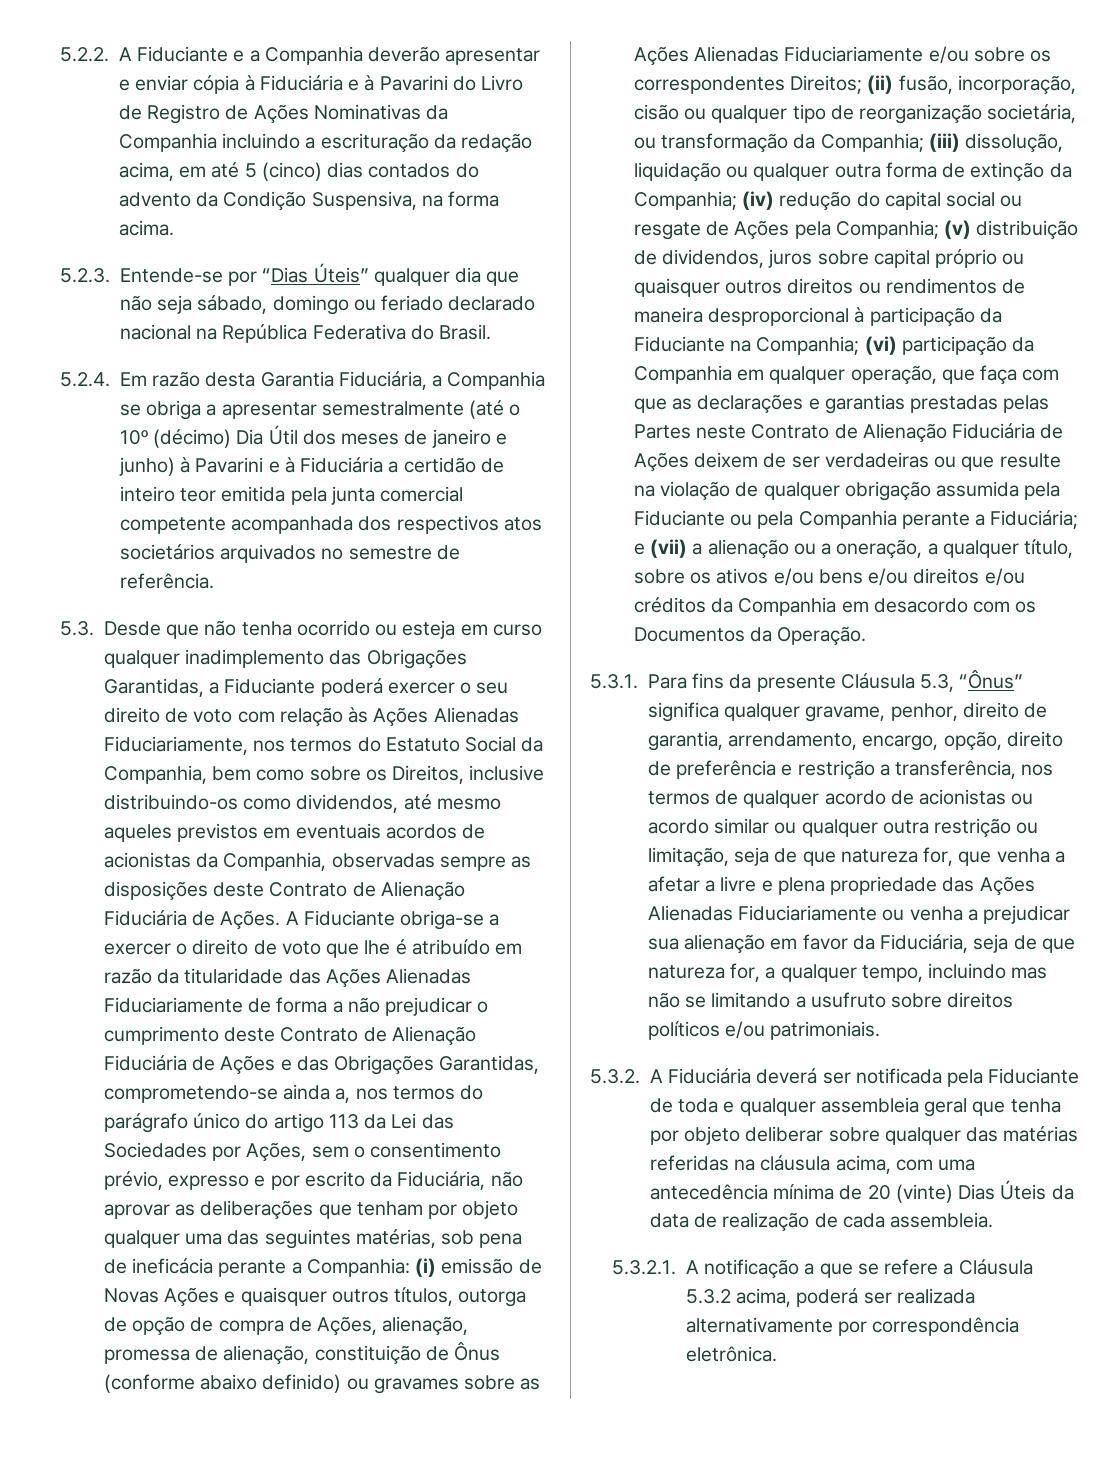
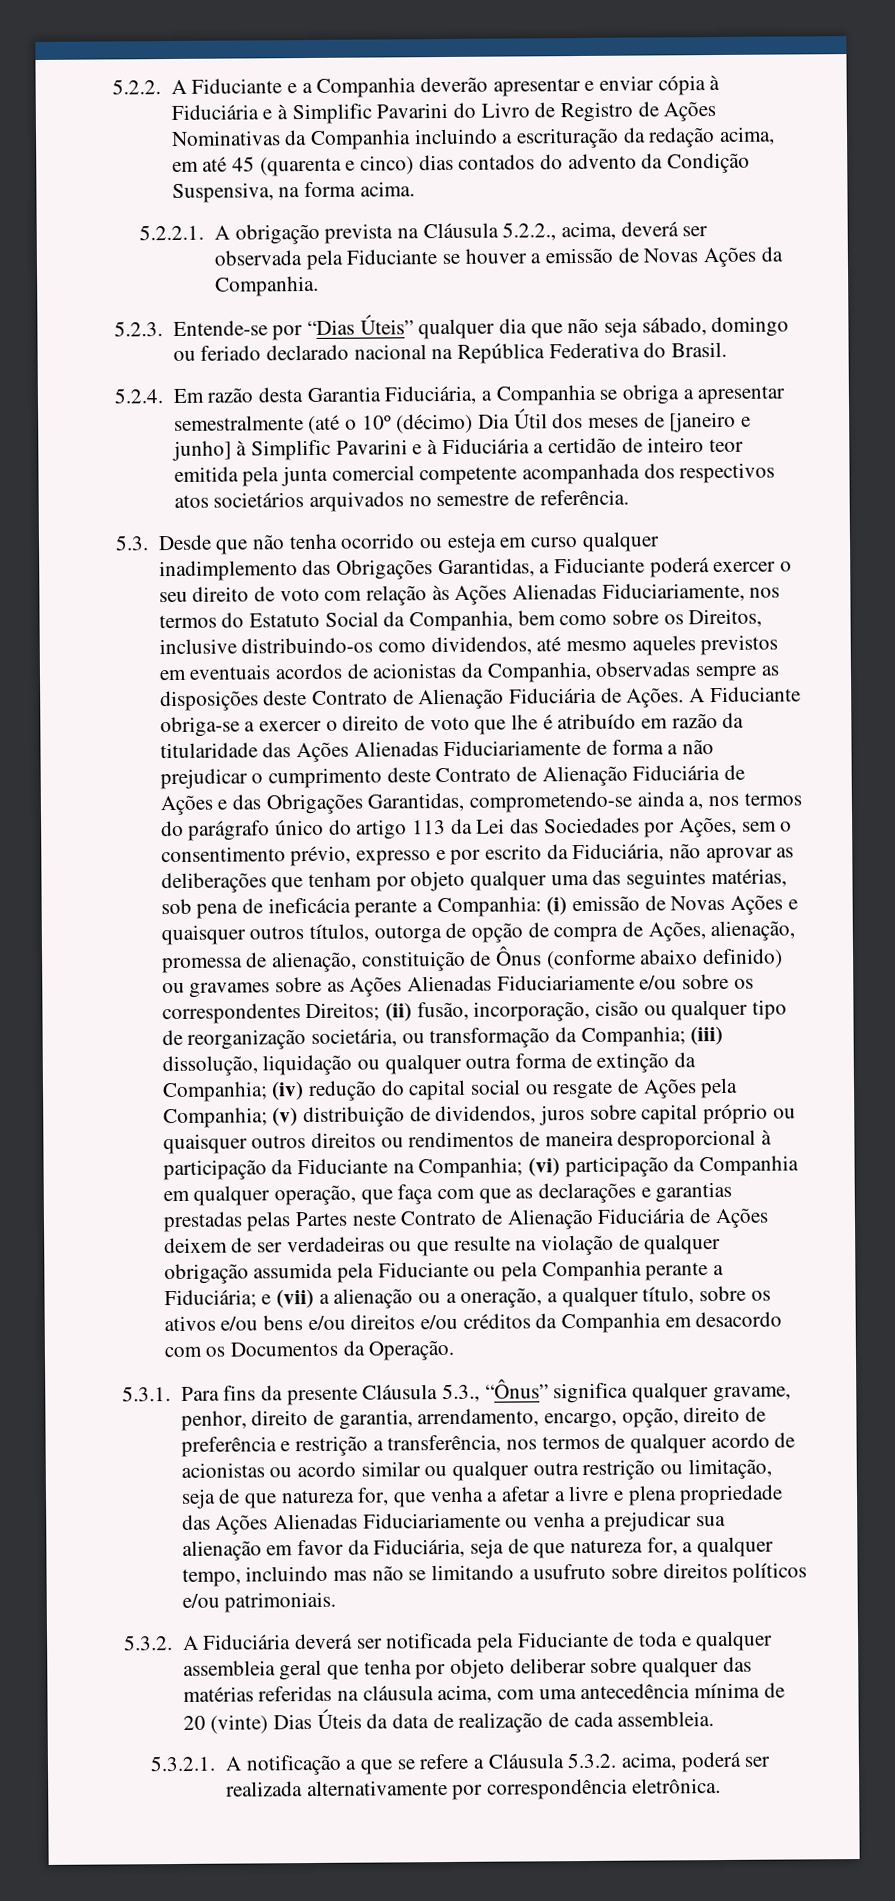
(375, 83) none -> [291,103,372,125] Simplific
[244,162,322,181] 5 (cinco) -> [231,155,414,177] 45 (quarenta e cinco)
(174, 228) none -> [139,221,709,245] [213,246,783,271] [214,275,319,297] // 5.2.2.1. A obrigação prevista na Cláusula 5.2.2., acima, deverá ser observada pela Fiduciante se houver a emissão de Novas Ações da Companhia.
[431,429,507,448] [118,457,191,476] janeiro e junho) à -> [669,411,751,433] [171,439,331,462] [janeiro e junho] à Simplific
[920,674,955,692] 5.3, -> [441,1383,480,1403] 5.3.,
[685,1289,731,1304] 5.3.2 -> [567,1752,617,1769] 5.3.2.

